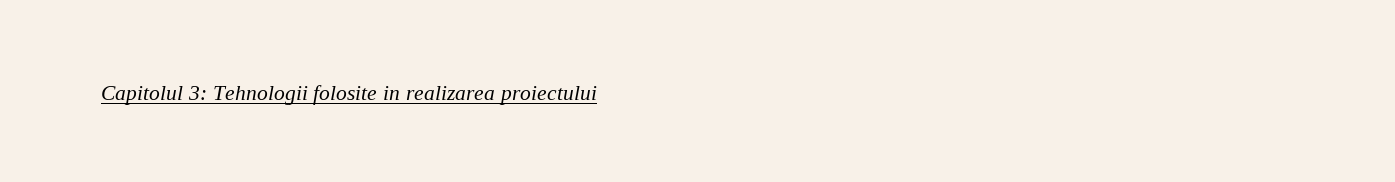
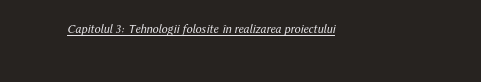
[383,86,401,100] in -> [221,25,232,33] în

